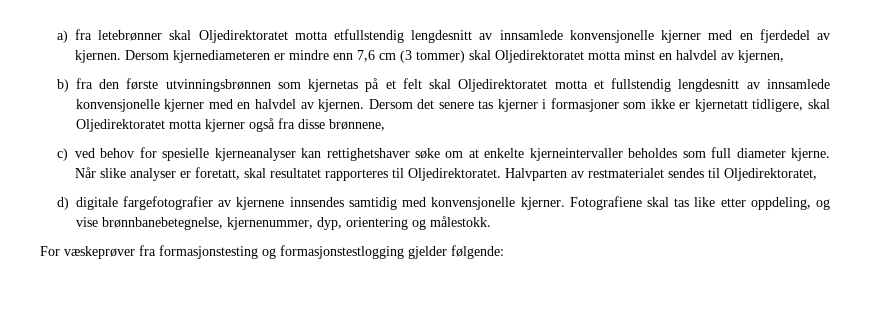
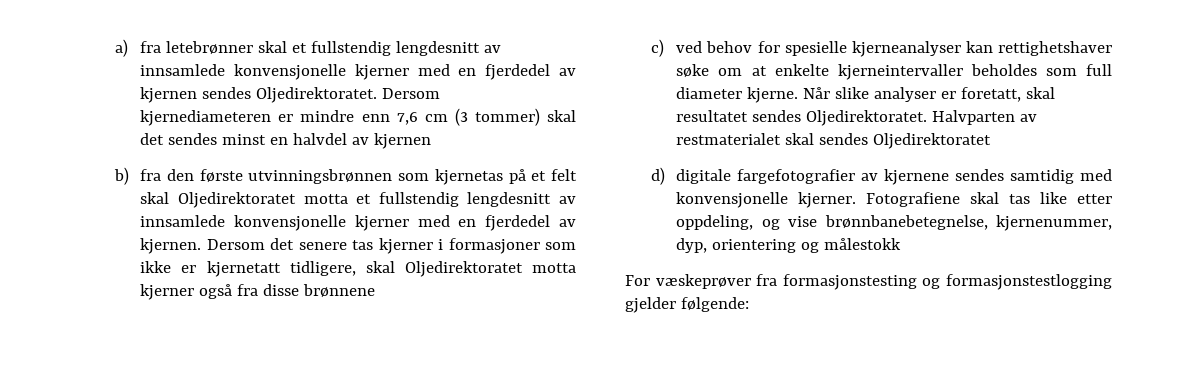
[198,29,831,43] [74,50,121,63] Oljedirektoratet motta etfullstendig lengdesnitt av innsamlede konvensjonelle kjerner med en fjerdedel av kjernen. -> [292,41,502,56] [140,64,576,80] [140,87,378,103] et fullstendig lengdesnitt av innsamlede konvensjonelle kjerner med en fjerdedel av kjernen sendes Oljedirektoratet.
[494,50,621,63] Oljedirektoratet motta -> [140,133,218,145] det sendes
[737,50,784,63] kjernen, -> [374,133,432,149] kjernen
[254,99,296,109] halvdel -> [485,215,551,231] fjerdedel
[328,119,385,131] brønnene, -> [303,284,376,298] brønnene
[324,168,404,181] rapporteres til -> [752,110,802,122] sendes
[667,168,817,181] sendes til Oljedirektoratet, -> [785,133,992,149] skal sendes Oljedirektoratet
[289,197,344,207] innsendes -> [955,169,1005,181] sendes
[429,216,491,227] målestokk. -> [824,238,902,250] målestokk

